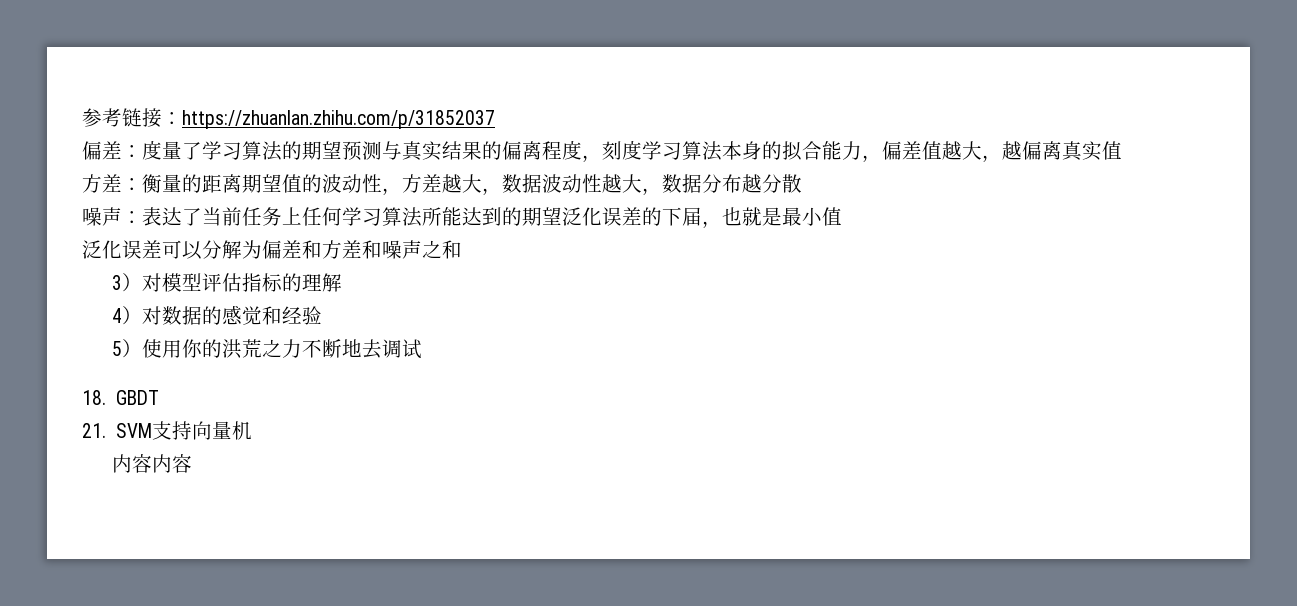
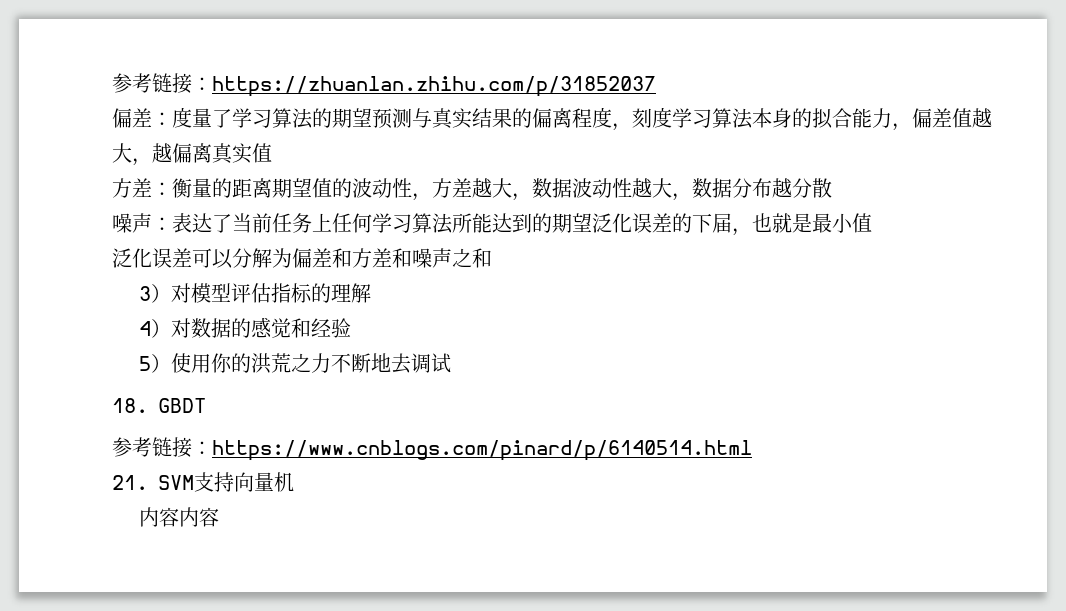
(159, 397) none -> [112,437,752,461] // 参考链接：https://www.cnblogs.com/pinard/p/6140514.html

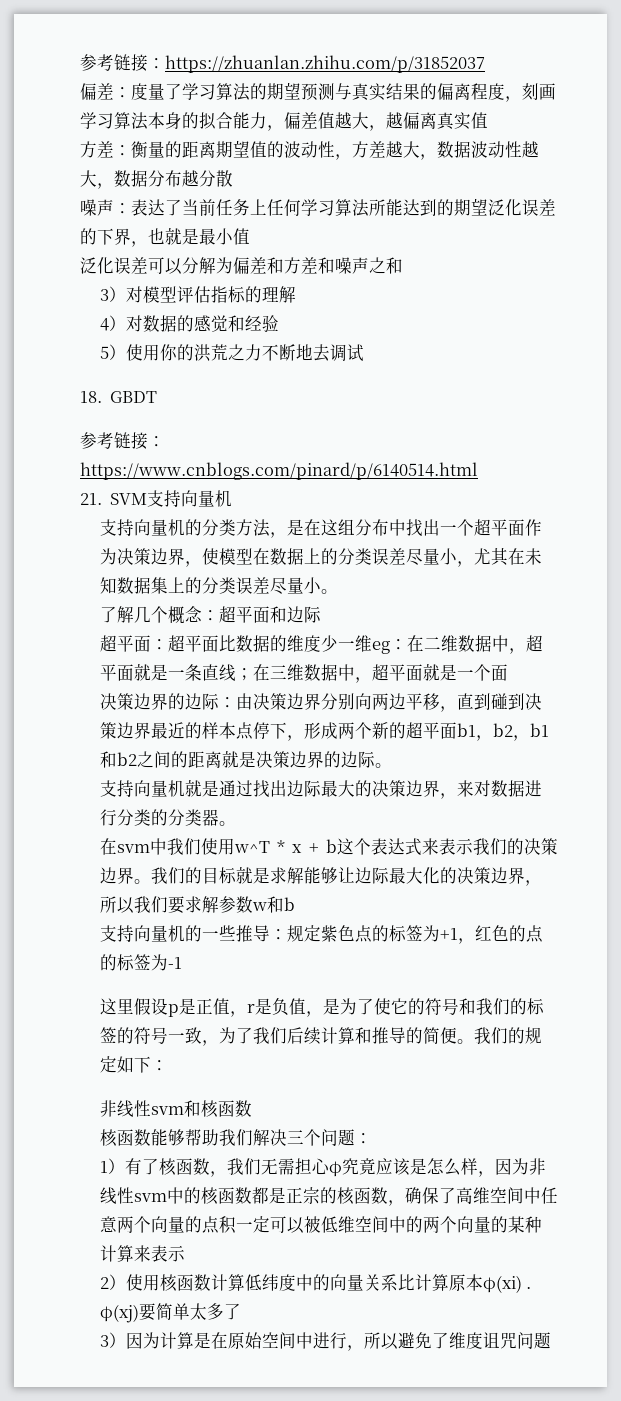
[652,107,672,128] 度 -> [539,83,556,100] 画
[712,213,732,233] 届 -> [114,228,131,245] 界
[138,507,219,527] 内容内容 -> [99,519,542,538] [99,548,542,567] [99,577,338,595] [99,606,321,624] [99,635,543,654] [99,664,508,683] [99,693,542,712] [99,722,549,741] [99,751,392,768] [99,780,542,799] [99,809,236,826] [99,838,558,856] [99,867,542,886] [99,896,295,914] [99,925,543,944] [99,954,182,971] [99,998,544,1017] [99,1027,542,1046] [99,1056,168,1073] [99,1100,252,1118] [99,1129,372,1147] [99,1158,546,1177] [99,1187,558,1206] [99,1216,542,1234] [99,1245,185,1262] [99,1274,532,1293] [99,1303,241,1323] [99,1332,551,1351] 支持向量机的分类方法，是在这组分布中找出一个超平面作为决策边界，使模型在数据上的分类误差尽量小，尤其在未知数据集上的分类误差尽量小。 // 了解几个概念：超平面和边际 // 超平面：超平面比数据的维度少一维eg：在二维数据中，超平面就是一条直线；在三维数据中，超平面就是一个面 // 决策边界的边际：由决策边界分别向两边平移，直到碰到决策边界最近的样本点停下，形成两个新的超平面b1，b2，b1和b2之间的距离就是决策边界的边际。 // 支持向量机就是通过找出边际最大的决策边界，来对数据进行分类的分类器。 // 在svm中我们使用w^T * x + b这个表达式来表示我们的决策边界。我们的目标就是求解能够让边际最大化的决策边界，所以我们要求解参数w和b // 支持向量机的一些推导：规定紫色点的标签为+1，红色的点的标签为-1 // 这里假设p是正值，r是负值，是为了使它的符号和我们的标签的符号一致，为了我们后续计算和推导的简便。我们的规定如下： // 非线性svm和核函数 // 核函数能够帮助我们解决三个问题： // 1）有了核函数，我们无需担心φ究竟应该是怎么样，因为非线性svm中的核函数都是正宗的核函数，确保了高维空间中任意两个向量的点积一定可以被低维空间中的两个向量的某种计算来表示 // 2）使用核函数计算低纬度中的向量关系比计算原本φ(xi) . φ(xj)要简单太多了 // 3）因为计算是在原始空间中进行，所以避免了维度诅咒问题

